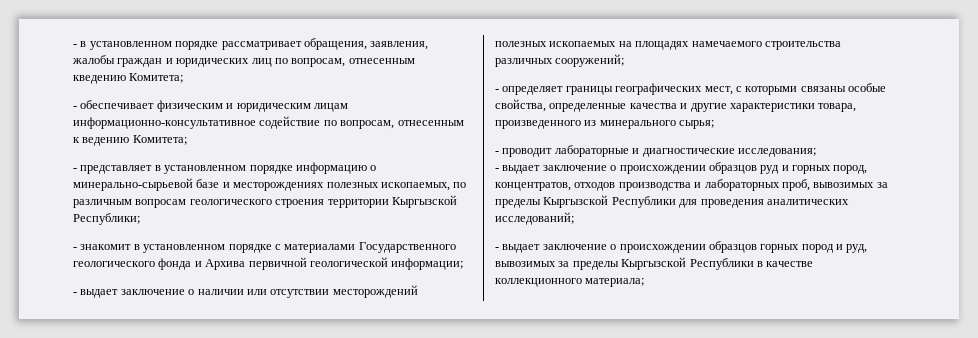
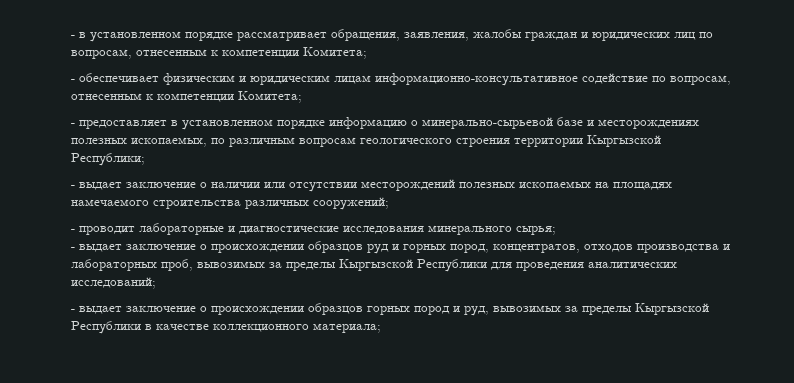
[73,75,126,84] кведению -> [211,49,299,58] к компетенции
[82,135,187,146] [73,165,153,174] ведению Комитета; // - представляет -> [157,91,302,103] [71,120,167,129] компетенции Комитета; // - предоставляет
[73,242,456,253] [73,257,464,270] // - знакомит в установленном порядке с материалами Государственного геологического фонда и Архива первичной геологической информации; -> (145, 159) none
[495,83,886,95] [495,99,857,112] [495,120,715,129] // - определяет границы географических мест, с которыми связаны особые свойства, определенные качества и другие характеристики товара, произведенного из минерального сырья; -> (389, 203) none
[737,148,816,157] исследования; -> [343,225,556,235] исследования минерального сырья;

